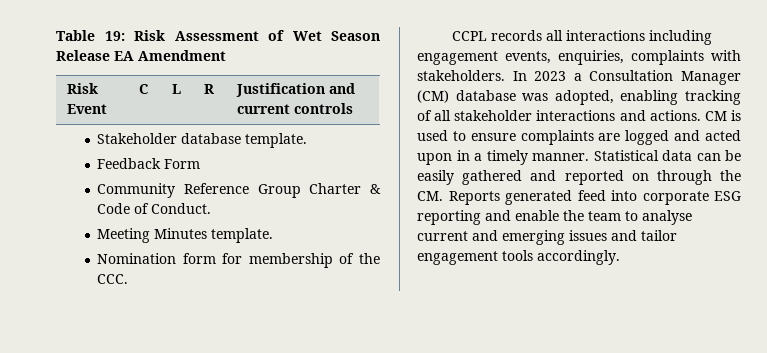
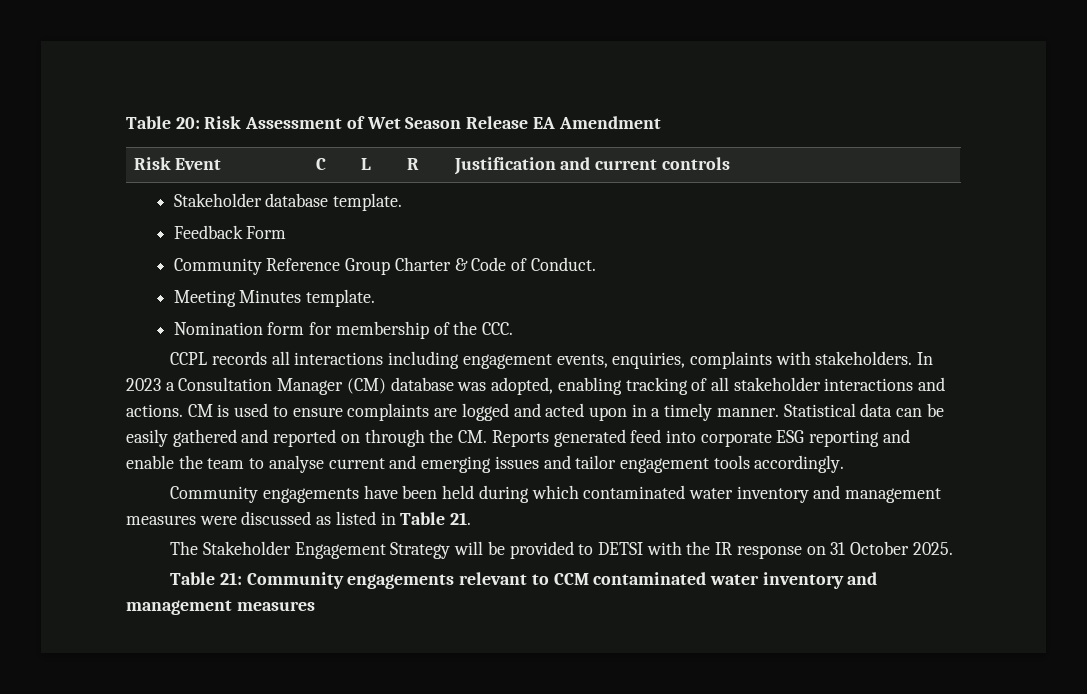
[56,30,125,41] Table 19: -> [126,116,200,129] Table 20:
(620, 257) none -> [170,485,942,503] [126,511,472,525] [170,541,953,559] [170,572,878,589] [126,600,315,615] // Community engagements have been held during which contaminated water inventory and management measures were discussed as listed in Table 21. // The Stakeholder Engagement Strategy will be provided to DETSI with the IR response on 31 October 2025. // Table 21: Community engagements relevant to CCM contaminated water inventory and management measures

